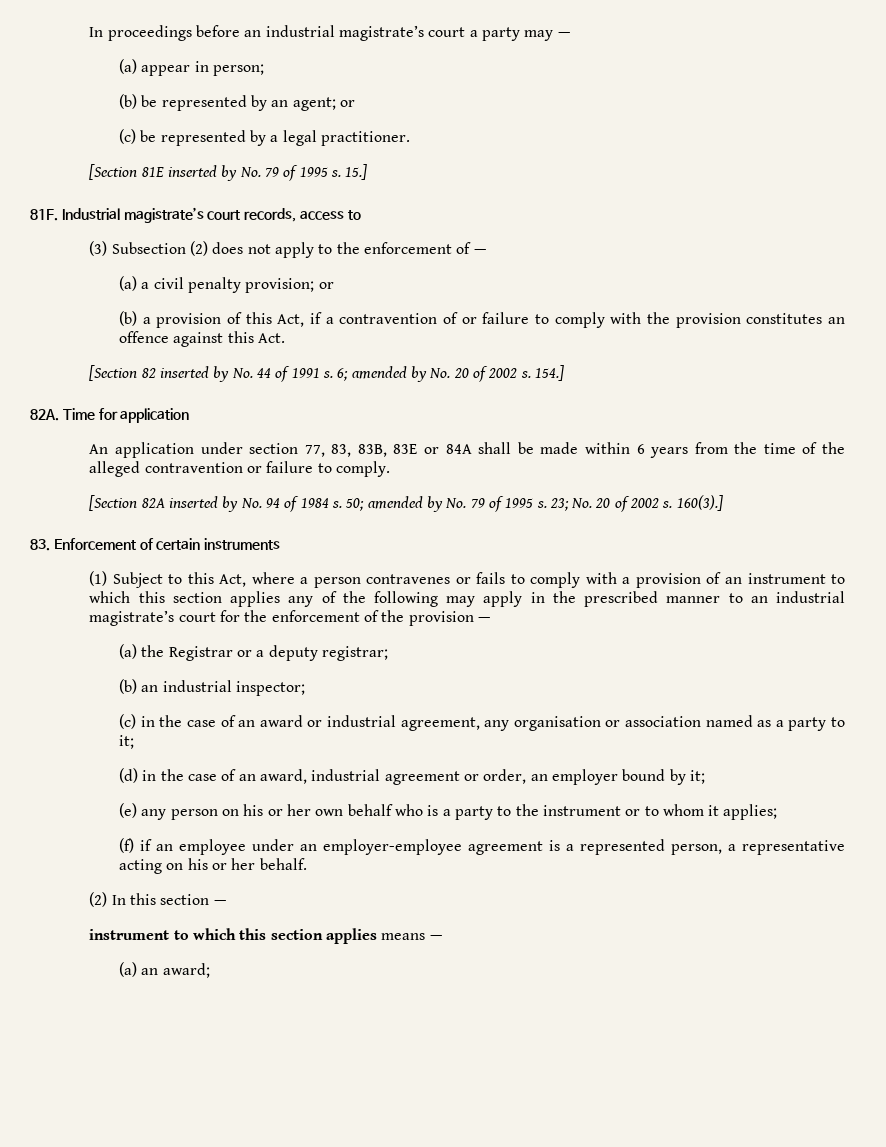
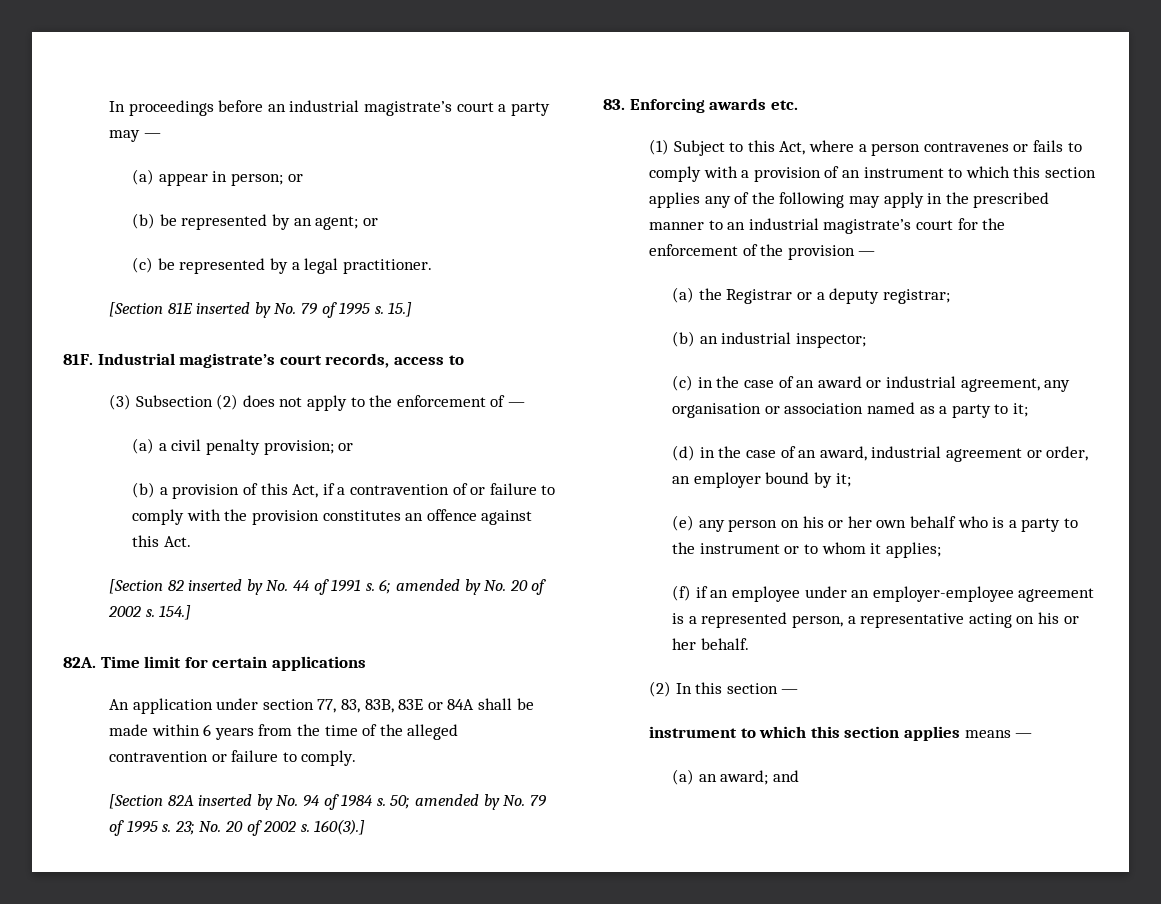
(265, 70) none -> [287,174,303,182] or
[98,408,190,423] for application -> [144,656,366,671] limit for certain applications
[53,538,281,550] Enforcement of certain instruments -> [629,98,798,113] Enforcing awards etc.
(210, 970) none -> [772,770,799,782] and

